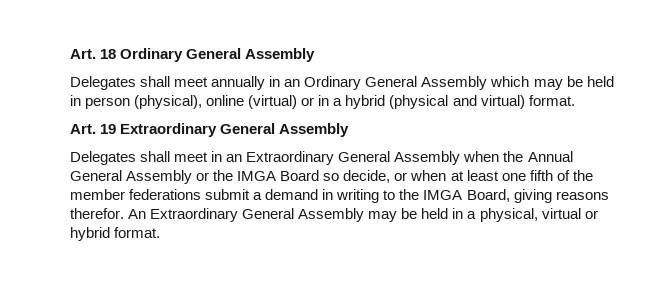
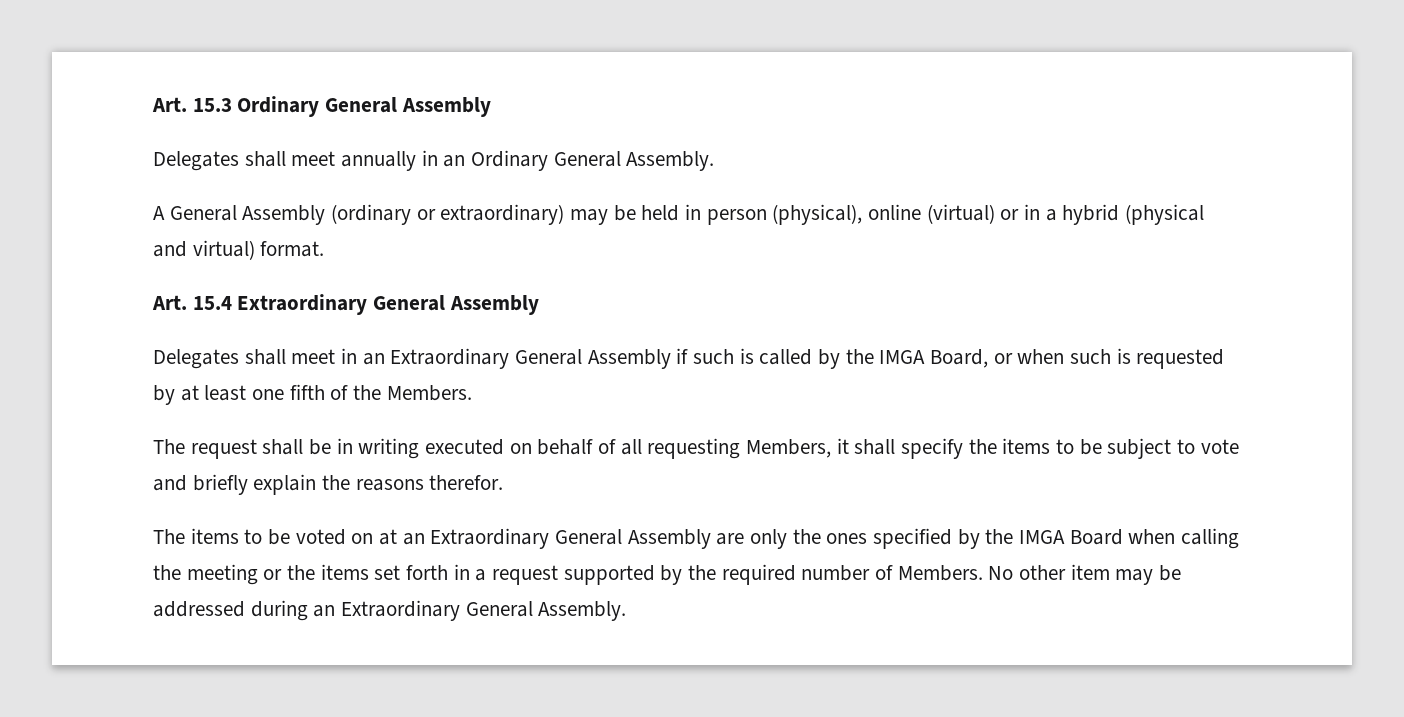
[70,49,117,59] Art. 18 -> [152,97,232,112] Art. 15.3
[421,76,530,90] Assembly which -> [626,151,715,171] [153,204,565,225] Assembly. // A General Assembly (ordinary or extraordinary)
[100,124,117,134] 19 -> [192,296,232,310] 15.4
[463,151,573,162] [70,170,447,184] when the Annual General Assembly or the IMGA Board so decide, or when -> [676,348,1225,369] [153,385,175,405] if such is called by the IMGA Board, or when such is requested by
[70,189,609,203] [70,208,598,222] [70,227,161,241] member federations submit a demand in writing to the IMGA Board, giving reasons therefor. An Extraordinary General Assembly may be held in a physical, virtual or hybrid format. -> [386,385,472,401] [153,438,1239,459] [153,474,504,495] [153,528,1240,549] [153,564,1182,585] [153,600,627,621] Members. // The request shall be in writing executed on behalf of all requesting Members, it shall specify the items to be subject to vote and briefly explain the reasons therefor. // The items to be voted on at an Extraordinary General Assembly are only the ones specified by the IMGA Board when calling the meeting or the items set forth in a request supported by the required number of Members. No other item may be addressed during an Extraordinary General Assembly.

